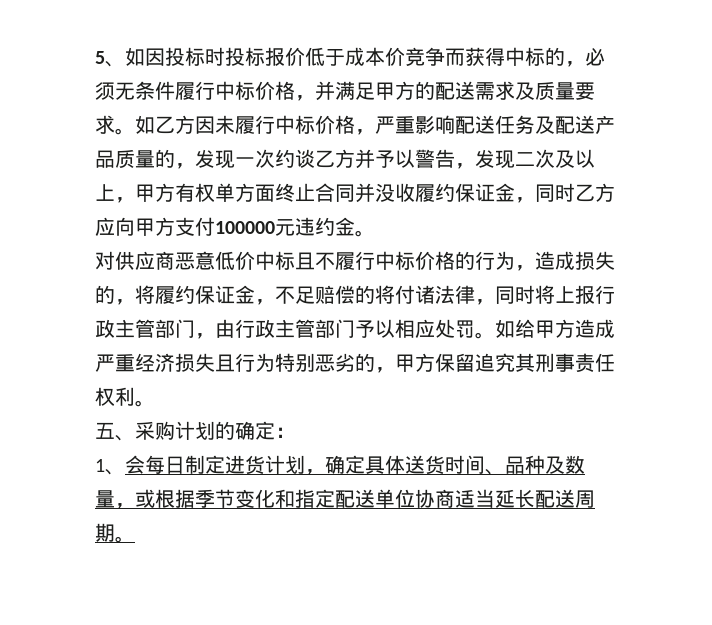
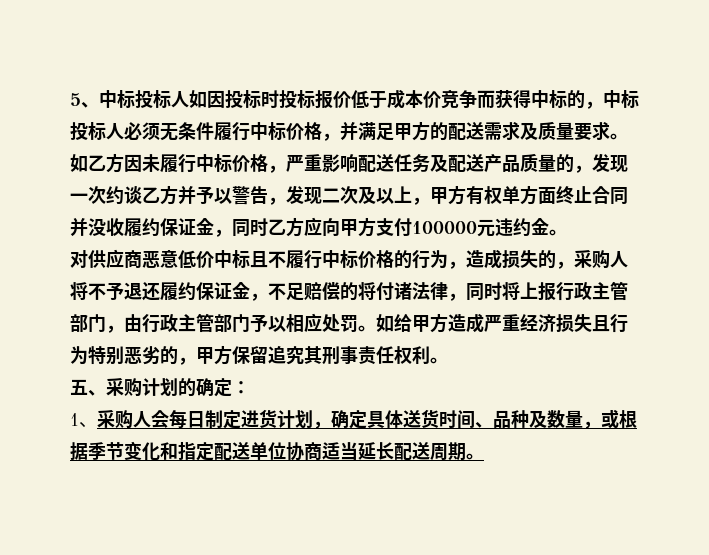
(125, 64) none -> [99,90,189,108] 中标投标人
(585, 64) none -> [603,90,639,108] [70,122,124,140] 中标投标人
[135,285,155,304] 将 -> [574,250,628,269] [70,282,160,301] 采购人将不予退还
(125, 472) none -> [97,410,151,429] 采购人

